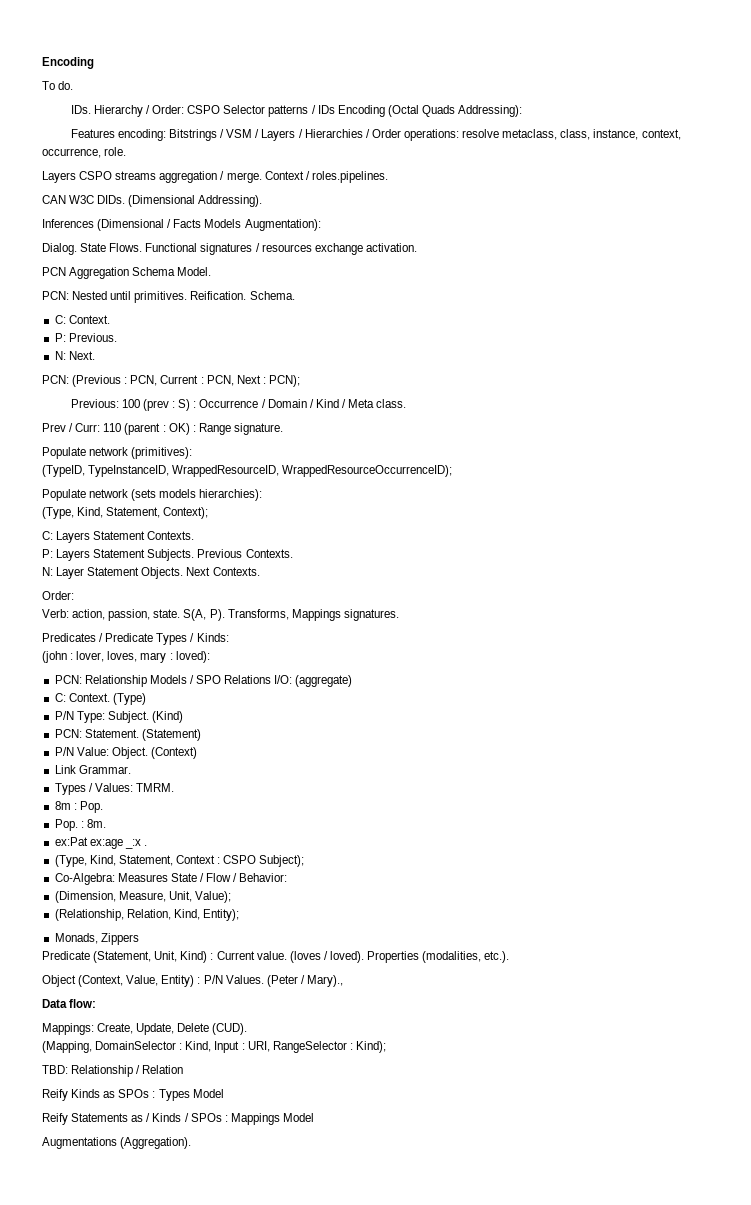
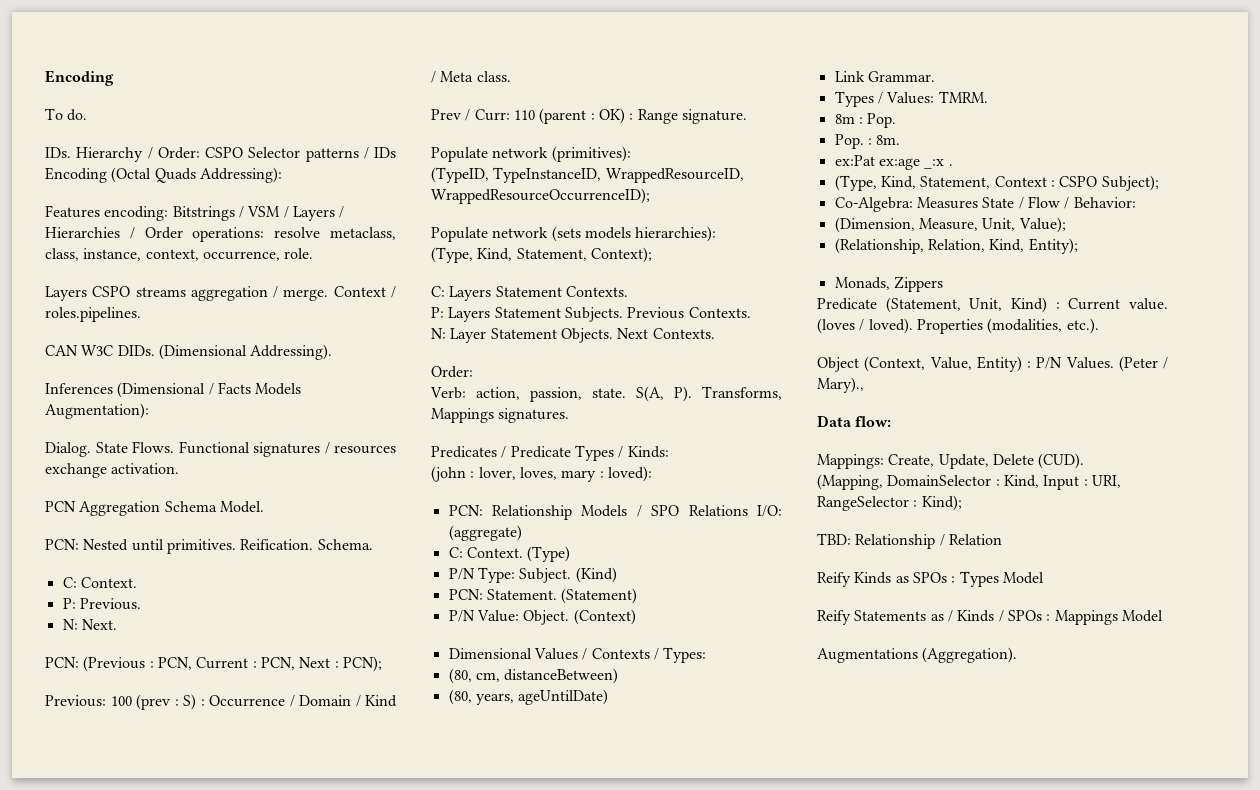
(197, 753) none -> [448,647,707,663] [448,668,619,684] [448,689,609,705] // Dimensional Values / Contexts / Types: // (80, cm, distanceBetween) // (80, years, ageUntilDate)

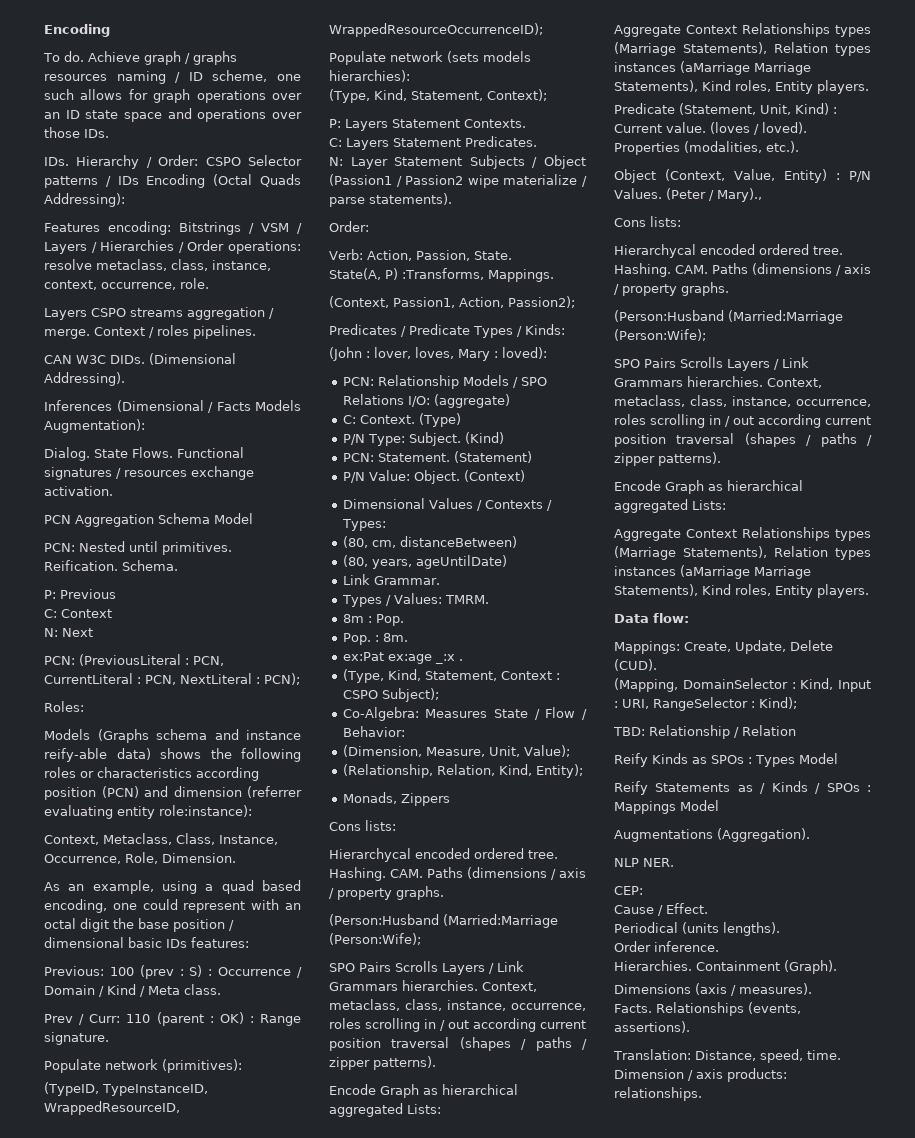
(88, 115) none -> [87,51,237,65] [44,70,301,84] [44,89,302,103] [44,108,302,122] [44,127,109,138] Achieve graph / graphs resources naming / ID scheme, one such allows for graph operations over an ID state space and operations over those IDs.
[45,307,141,322] roles.pipelines. -> [157,325,256,339] roles pipelines.
[219,501,264,513] Model. -> [214,513,253,524] Model
[62,577,137,588] [62,598,141,610] [62,619,117,630] [45,656,331,672] // C: Context. // P: Previous. // N: Next. // PCN: (Previous : PCN, Current : PCN, Next -> [44,589,116,599] [44,609,112,618] [44,628,93,637] [44,654,224,666] [44,673,252,685] // P: Previous // C: Context // N: Next // PCN: (PreviousLiteral : PCN, CurrentLiteral : PCN, NextLiteral
(382, 664) none -> [44,701,84,712] [44,729,301,743] [44,748,301,762] [44,767,259,781] [44,786,302,800] [44,805,252,819] [44,833,278,845] [44,852,236,864] [44,880,301,894] [44,899,301,913] [44,918,234,932] [44,937,249,948] // Roles: // Models (Graphs schema and instance reify-able data) shows the following roles or characteristics according position (PCN) and dimension (referrer evaluating entity role:instance): // Context, Metaclass, Class, Instance, Occurrence, Role, Dimension. // As an example, using a quad based encoding, one could represent with an octal digit the base position / dimensional basic IDs features:
[431,286,445,297] C: -> [329,119,341,128] P:
[431,307,751,322] P: Layers Statement Subjects. Previous Contexts. -> [329,136,537,150] C: Layers Statement Predicates.
[560,328,715,343] [431,366,473,378] [430,386,782,402] [431,408,570,423] Objects. Next Contexts. // Order: // Verb: action, passion, state. S(A, P). Transforms, Mappings signatures. -> [469,155,586,169] [329,174,587,188] [329,193,452,207] [329,221,369,232] [329,249,512,261] [329,268,554,282] [329,296,575,308] Subjects / Object (Passion1 / Passion2 wipe materialize / parse statements). // Order: // Verb: Action, Passion, State. // State(A, P) :Transforms, Mappings. // (Context, Passion1, Action, Passion2);
[431,466,466,482] (john -> [329,347,362,361] (John
[561,470,597,482] mary -> [458,349,490,361] Mary
(943, 284) none -> [329,820,396,831] [329,848,558,862] [329,867,586,881] [329,886,444,900] [329,914,558,928] [329,933,421,945] [329,961,524,975] [329,980,537,992] [329,999,586,1011] [329,1018,586,1032] [329,1037,587,1051] [329,1056,436,1070] [329,1084,518,1098] [329,1103,441,1117] [614,23,871,37] [614,42,871,56] [614,61,811,75] [614,80,869,94] // Cons lists: // Hierarchycal encoded ordered tree. Hashing. CAM. Paths (dimensions / axis / property graphs. // (Person:Husband (Married:Marriage (Person:Wife); // SPO Pairs Scrolls Layers / Link Grammars hierarchies. Context, metaclass, class, instance, occurrence, roles scrolling in / out according current position traversal (shapes / paths / zipper patterns). // Encode Graph as hierarchical aggregated Lists: // Aggregate Context Relationships types (Marriage Statements), Relation types instances (aMarriage Marriage Statements), Kind roles, Entity players.
(864, 385) none -> [614,216,681,227] [614,244,843,258] [614,263,871,277] [614,282,729,296] [614,310,843,324] [614,329,706,341] [614,357,809,371] [614,376,822,388] [614,395,871,407] [614,414,871,428] [614,433,872,447] [614,452,721,466] [614,480,803,494] [614,499,726,513] [614,527,871,541] [614,546,871,560] [614,565,811,579] [614,584,869,598] // Cons lists: // Hierarchycal encoded ordered tree. Hashing. CAM. Paths (dimensions / axis / property graphs. // (Person:Husband (Married:Marriage (Person:Wife); // SPO Pairs Scrolls Layers / Link Grammars hierarchies. Context, metaclass, class, instance, occurrence, roles scrolling in / out according current position traversal (shapes / paths / zipper patterns). // Encode Graph as hierarchical aggregated Lists: // Aggregate Context Relationships types (Marriage Statements), Relation types instances (aMarriage Marriage Statements), Kind roles, Entity players.
(1018, 655) none -> [614,858,674,867] [614,886,643,895] [614,903,708,916] [614,922,780,936] [614,941,719,952] [614,960,837,974] [614,983,812,996] [614,1002,801,1016] [614,1021,690,1033] [613,1049,841,1063] [614,1068,787,1082] [614,1087,702,1101] // NLP NER. // CEP: // Cause / Effect. // Periodical (units lengths). // Order inference. // Hierarchies. Containment (Graph). // Dimensions (axis / measures). // Facts. Relationships (events, assertions). // Translation: Distance, speed, time. Dimension / axis products: relationships.

